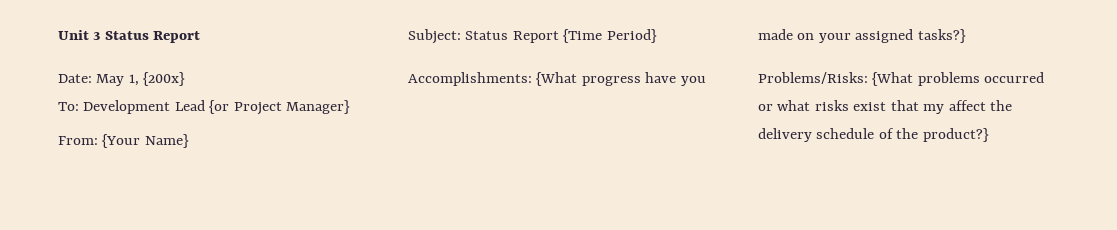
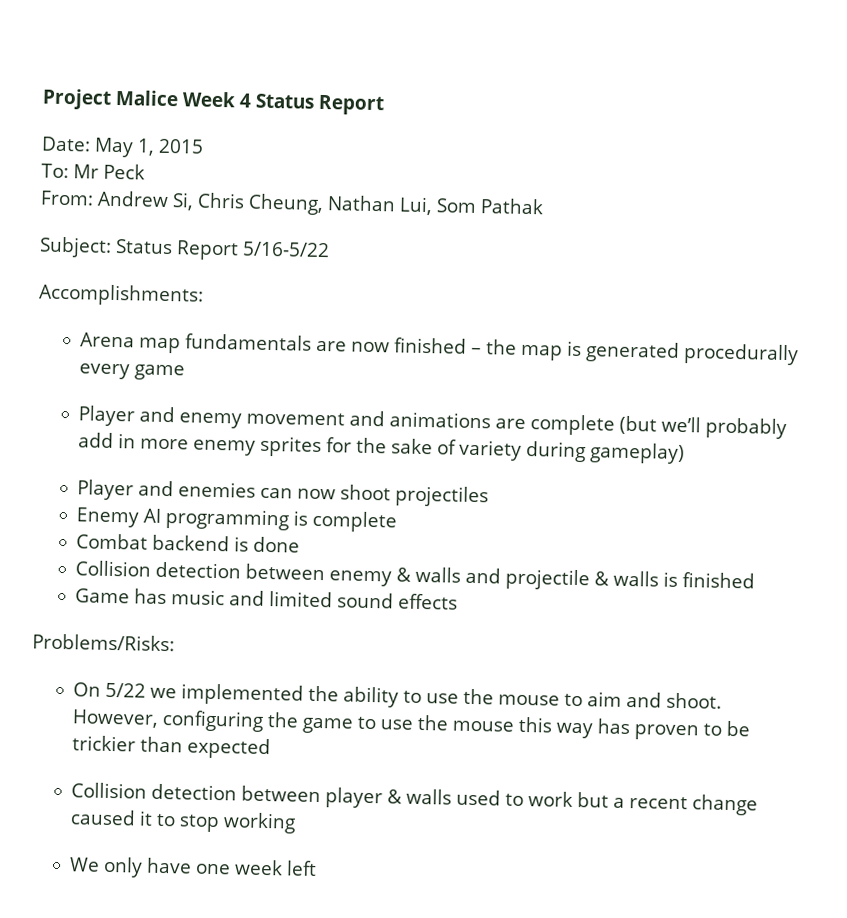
[58,30,101,40] Unit 3 -> [42,88,252,110] Project Malice Week 4
[143,72,186,86] {200x} -> [158,138,204,154] 2015
[83,100,351,115] [58,134,189,148] Development Lead {or Project Manager} // From: {Your Name} -> [72,163,145,180] [40,190,544,216] Mr Peck // From: Andrew Si, Chris Cheung, Nathan Lui, Som Pathak
[563,29,657,43] {Time Period} -> [242,241,330,258] 5/16-5/22
[536,72,706,86] [758,29,966,43] [758,72,1045,86] [758,100,1013,114] [758,128,989,142] {What progress have you made on your assigned tasks?} // Problems/Risks: {What problems occurred or what risks exist that my affect the delivery schedule of the product?} -> [79,332,799,366] [78,363,185,381] [77,405,787,440] [77,432,685,465] [76,479,489,508] [75,507,397,533] [75,533,300,553] [74,560,755,591] [74,588,458,610] [32,633,175,652] [72,682,722,709] [71,709,750,741] [71,735,271,760] [70,782,758,816] [69,809,296,834] [68,856,317,878] // Arena map fundamentals are now finished – the map is generated procedurally every game // Player and enemy movement and animations are complete (but we’ll probably add in more enemy sprites for the sake of variety during gameplay) // Player and enemies can now shoot projectiles // Enemy AI programming is complete // Combat backend is done // Collision detection between enemy & walls and projectile & walls is finished // Game has music and limited sound effects // Problems/Risks: // On 5/22 we implemented the ability to use the mouse to aim and shoot. However, configuring the game to use the mouse this way has proven to be trickier than expected // Collision detection between player & walls used to work but a recent change caused it to stop working // We only have one week left

